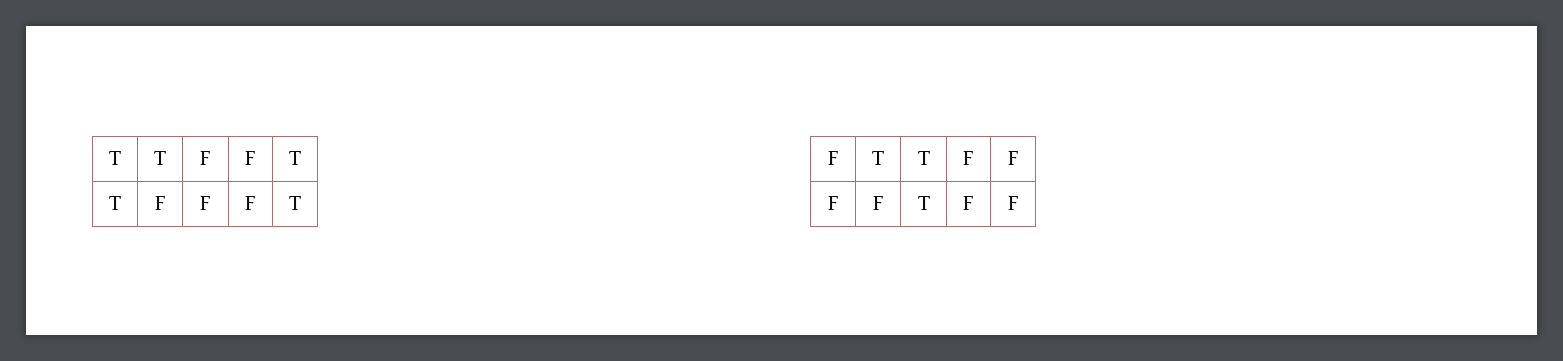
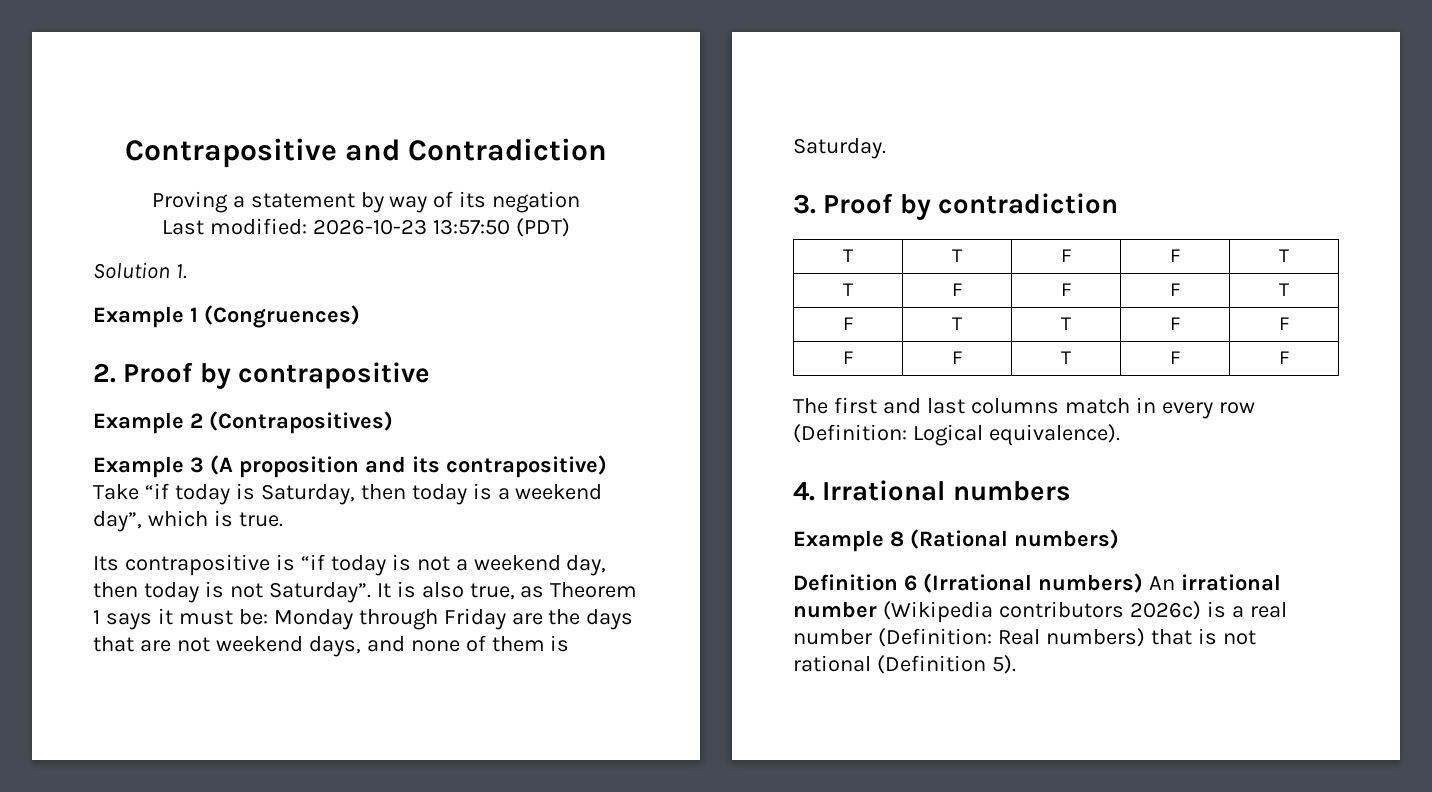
(109, 158) none -> [124,138,608,168] [151,191,581,213] [162,218,570,237] [93,262,187,279] [93,305,360,328] [93,362,431,389] [93,411,393,434] [93,455,607,478] [93,483,603,505] [93,510,283,532] [93,554,607,576] [93,581,638,603] [93,608,634,630] [93,635,570,657] [793,138,886,159] [793,193,1119,220] Contrapositive and Contradiction // Proving a statement by way of its negation // Last modified: 2026-10-23 13:57:50 (PDT) // Solution 1. // Example 1 (Congruences) // 2. Proof by contrapositive // Example 2 (Contrapositives) // Example 3 (A proposition and its contrapositive) Take “if today is Saturday, then today is a weekend day”, which is true. // Its contrapositive is “if today is not a weekend day, then today is not Saturday”. It is also true, as Theorem 1 says it must be: Monday through Friday are the days that are not weekend days, and none of them is Saturday. // 3. Proof by contradiction //
(1019, 203) none -> [793,397,1255,419] [793,424,1120,446] [793,480,1071,501] [793,529,1119,552] [793,573,1281,593] [793,601,1287,623] [793,628,1256,647] [793,655,1016,674] // The first and last columns match in every row (Definition: Logical equivalence). // 4. Irrational numbers // Example 8 (Rational numbers) // Definition 6 (Irrational numbers) An irrational number (Wikipedia contributors 2026c) is a real number (Definition: Real numbers) that is not rational (Definition 5).

